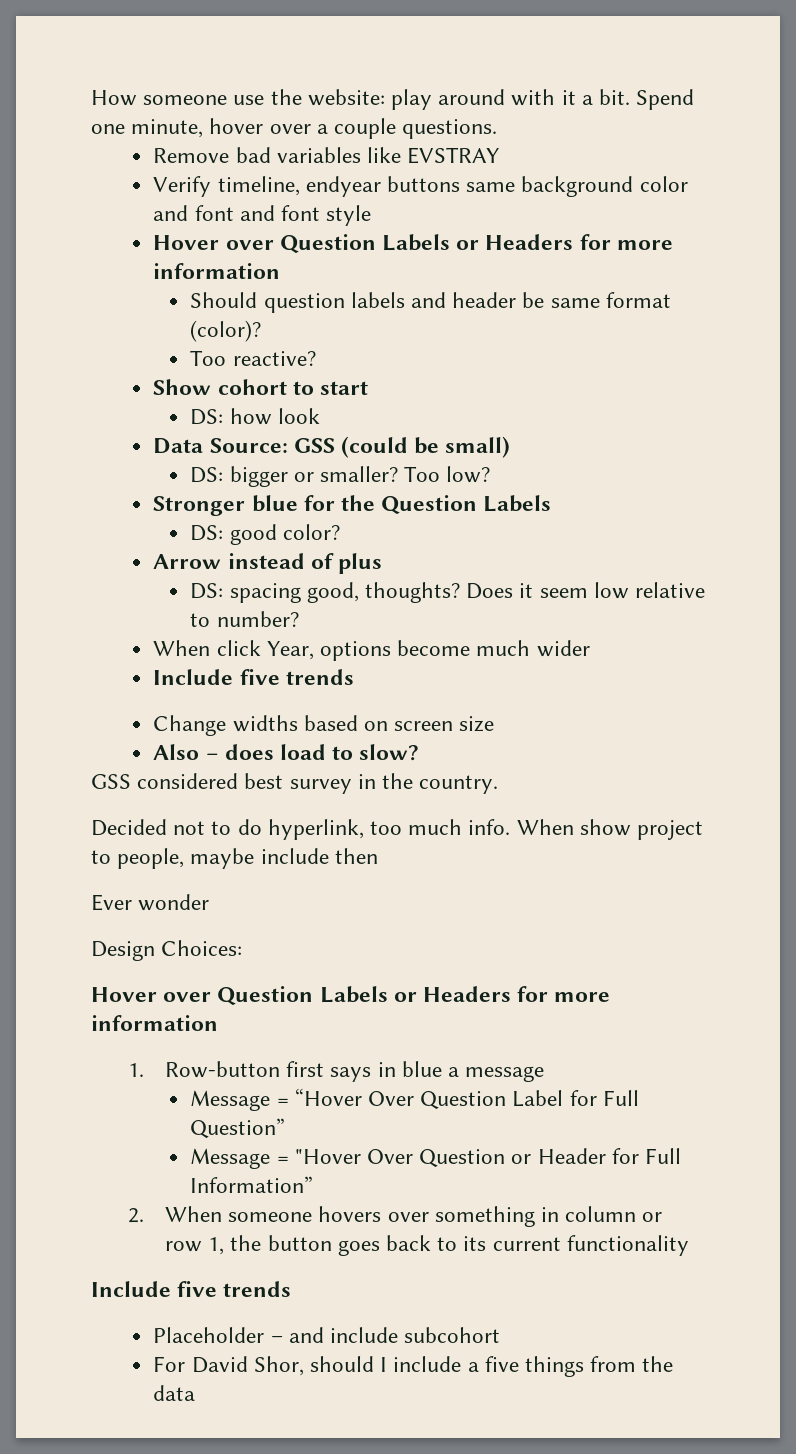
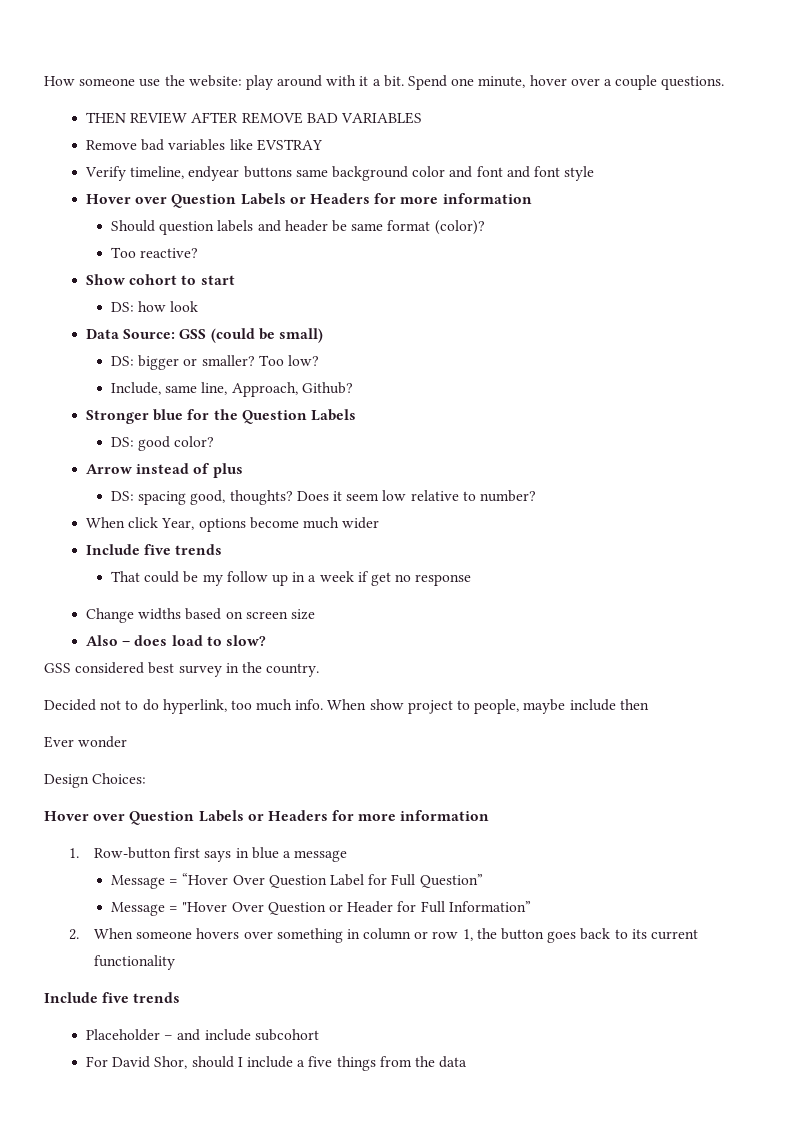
(498, 129) none -> [86,112,422,124] // THEN REVIEW AFTER REMOVE BAD VARIABLES
(491, 474) none -> [111,382,353,397] // Include, same line, Approach, Github?
(354, 677) none -> [111,571,472,586] // That could be my follow up in a week if get no response

